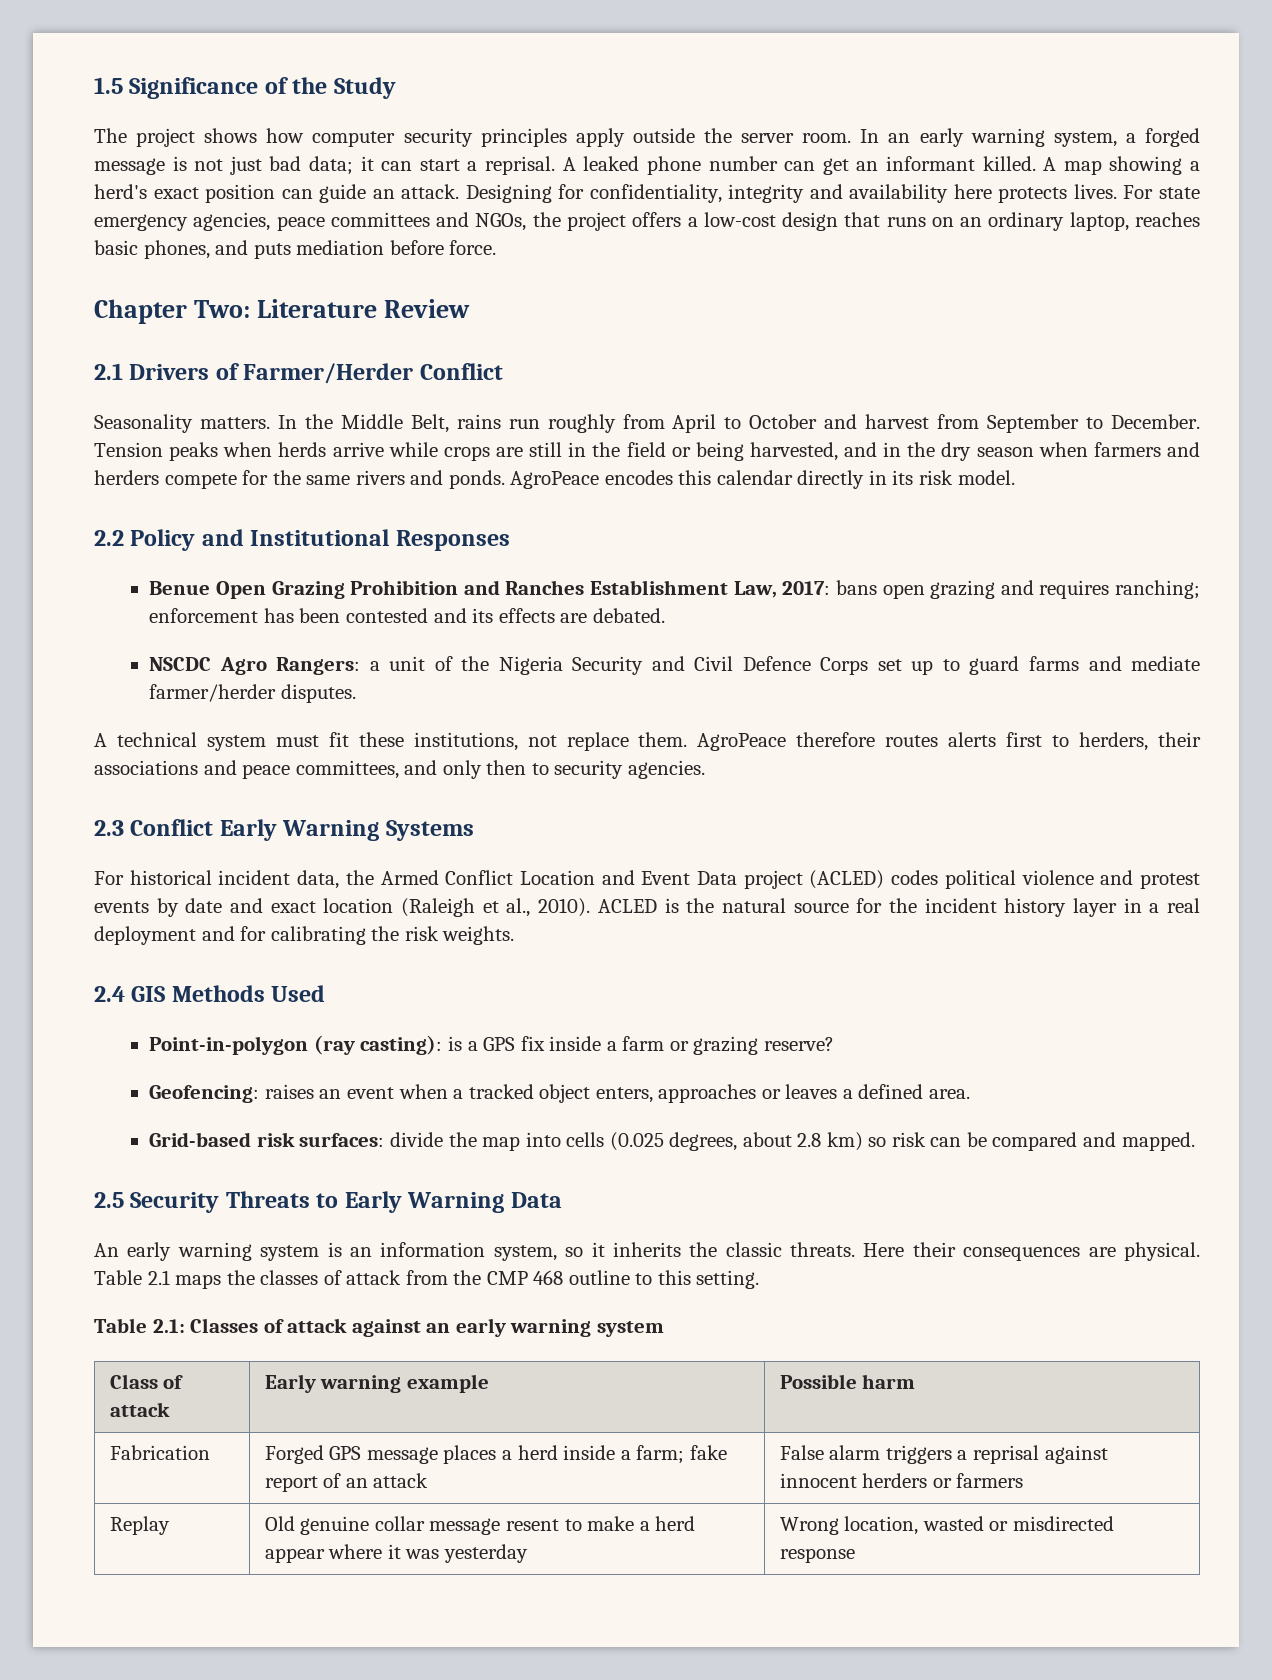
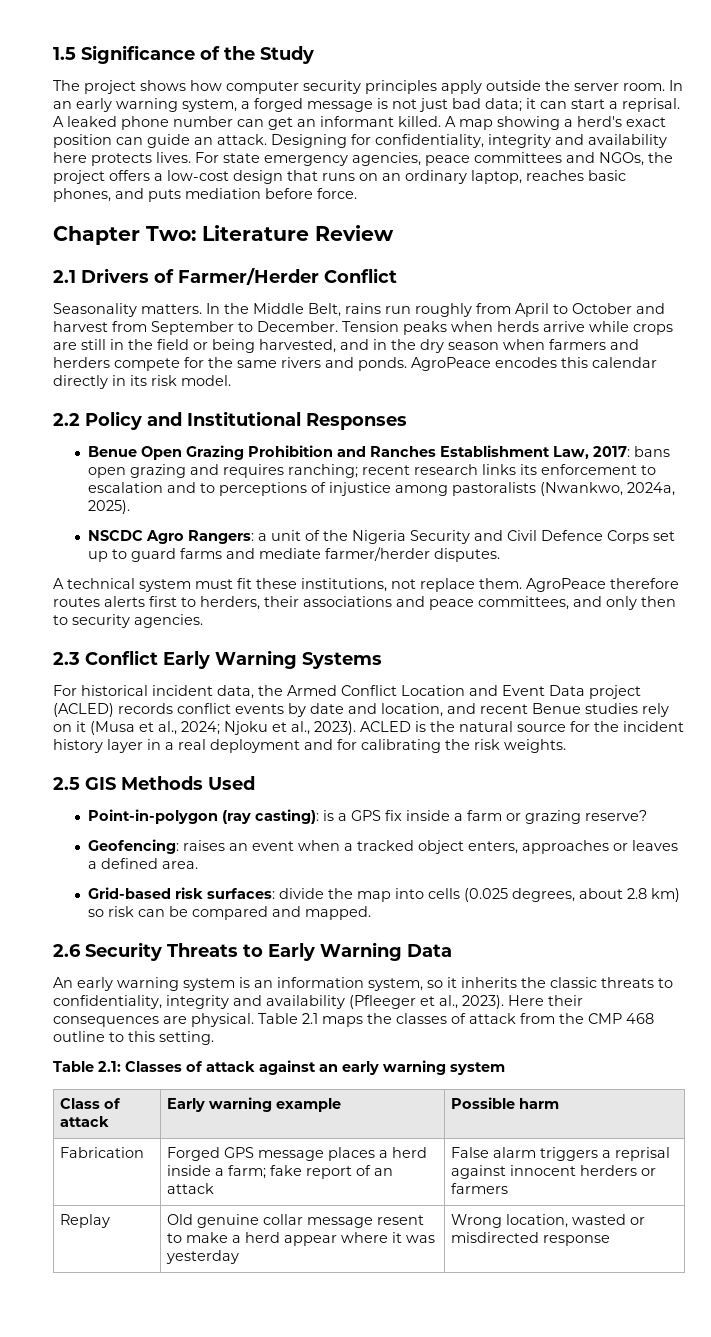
[149,608,665,623] enforcement has been contested and its effects are debated. -> [361,464,656,475] [87,482,675,496] [87,500,130,514] recent research links its enforcement to escalation and to perceptions of injustice among pastoralists (Nwankwo, 2024a, 2025).
[891,870,1201,889] [94,898,591,917] codes political violence and protest events by date and exact location (Raleigh et al., 2010). -> [118,703,669,717] [53,721,356,735] records conflict events by date and location, and recent Benue studies rely on it (Musa et al., 2024; Njoku et al., 2023).
[94,986,125,1002] 2.4 -> [53,777,80,790] 2.5
[94,1192,124,1208] 2.5 -> [53,944,81,957] 2.6
[790,1242,856,1257] threats. -> [601,977,673,988] [53,995,504,1009] threats to confidentiality, integrity and availability (Pfleeger et al., 2023).

